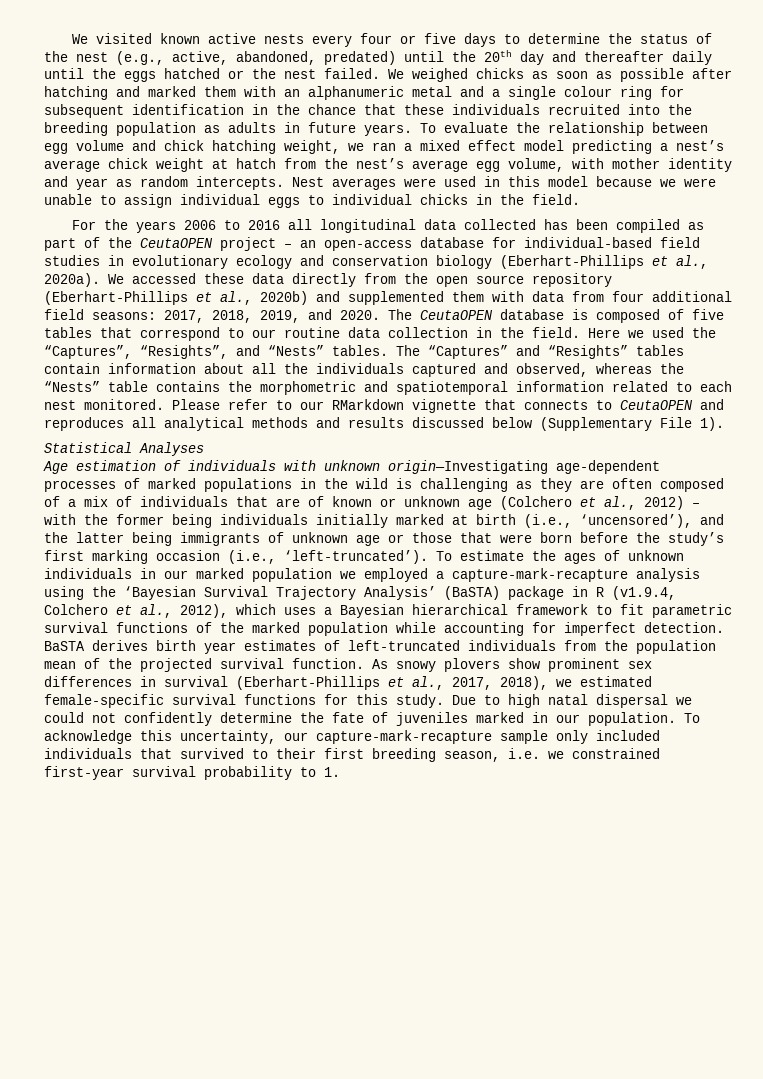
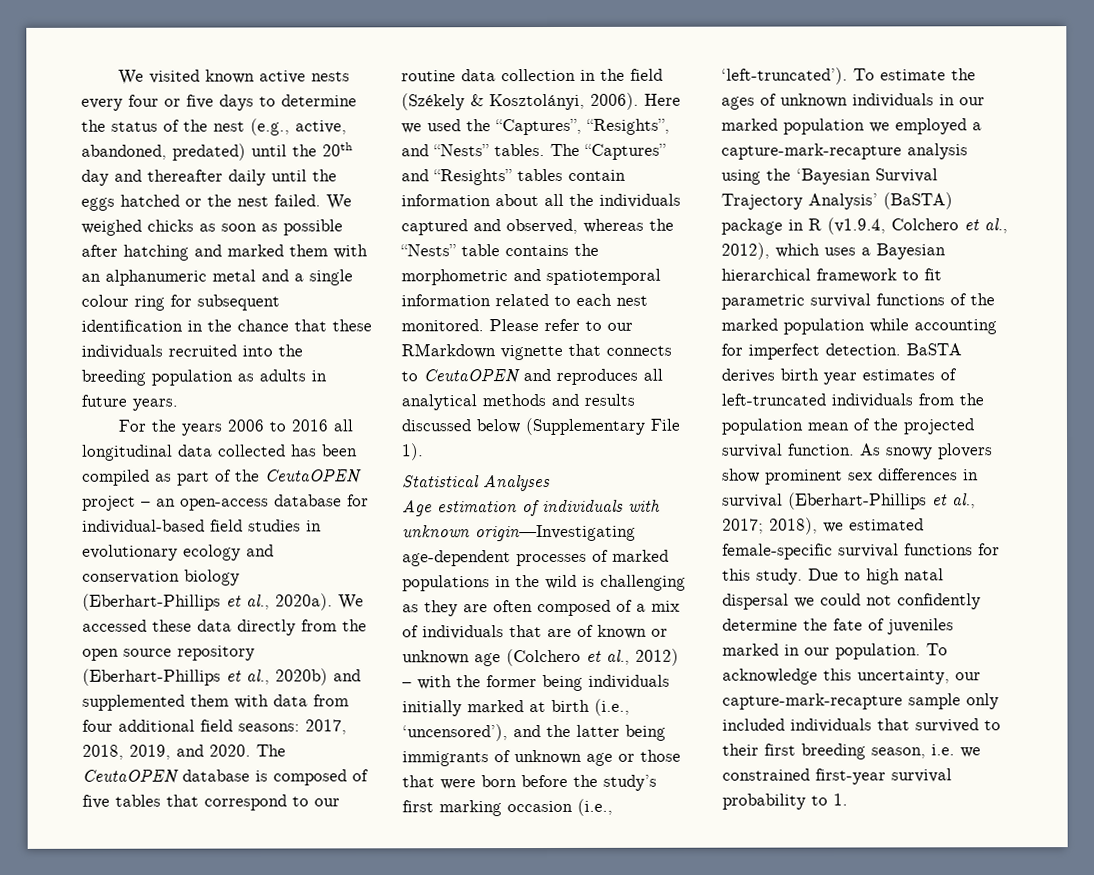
[420,122,708,136] [44,140,724,154] [44,158,732,172] [44,176,716,190] [44,194,580,208] To evaluate the relationship between egg volume and chick hatching weight, we ran a mixed effect model predicting a nest’s average chick weight at hatch from the nest’s average egg volume, with mother identity and year as random intercepts. Nest averages were used in this model because we were unable to assign individual eggs to individual chicks in the field. -> (178, 404) none
[532,327,580,338] field. -> [630,68,663,81] [401,92,639,111] field (Székely & Kosztolányi, 2006).
[452,677,492,690] 2017, -> [722,518,764,534] 2017;

